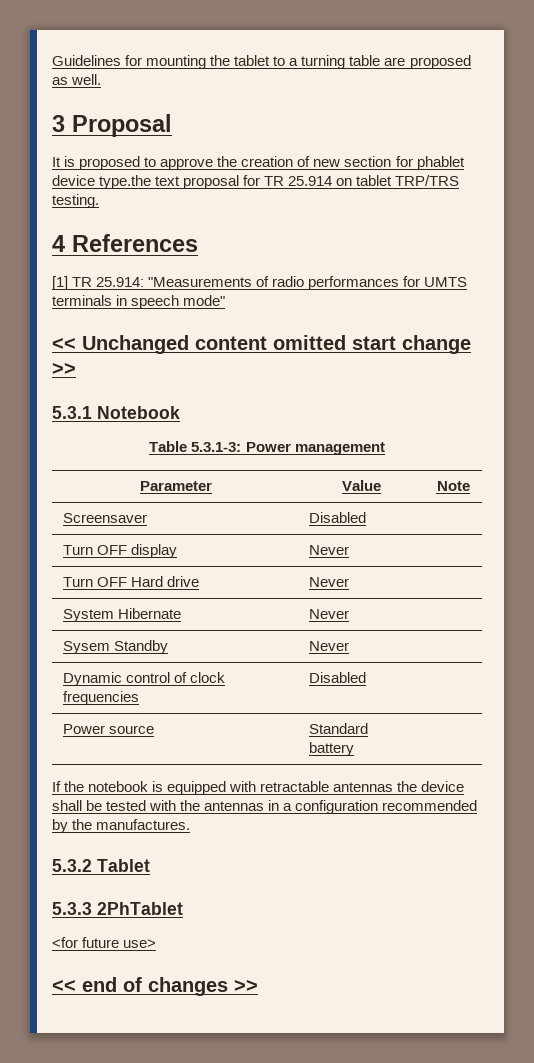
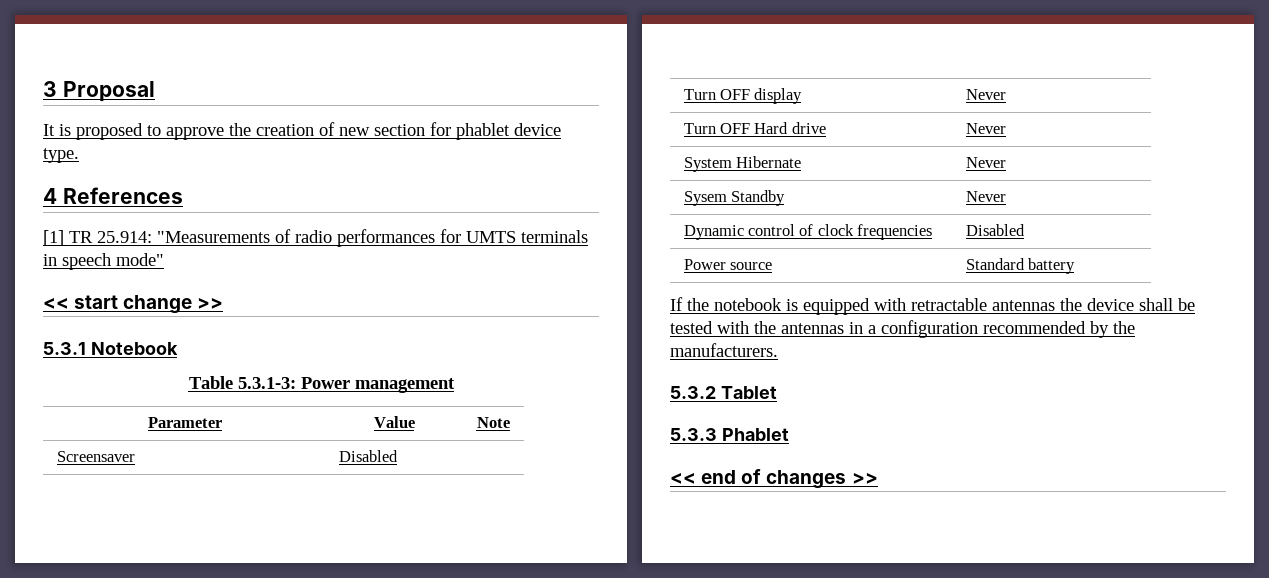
[52,55,471,69] [52,74,102,85] Guidelines for mounting the tablet to a turning table are proposed as well. // -> (43, 89) none
[99,175,460,189] [52,194,99,208] type.the text proposal for TR 25.914 on tablet TRP/TRS testing. -> [43,148,79,163] type.
[82,335,346,354] Unchanged content omitted -> (69, 303) none
[96,819,191,830] manufactures. -> [670,343,778,357] manufacturers.
[97,902,183,915] [52,937,157,948] 2PhTablet // <for future use> -> [721,428,789,441] Phablet

